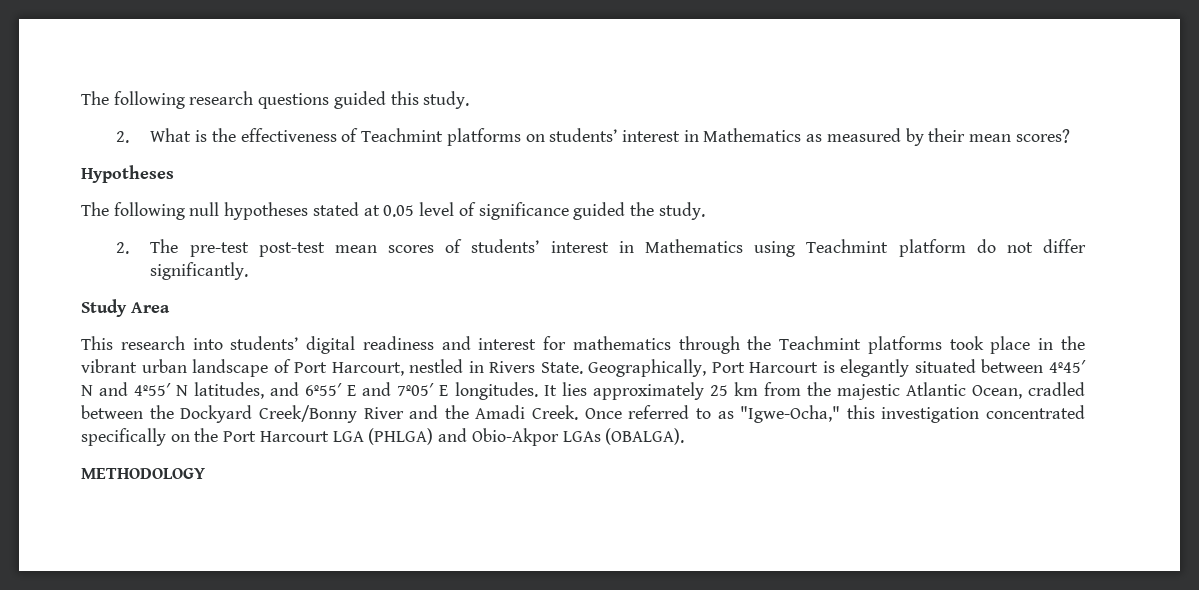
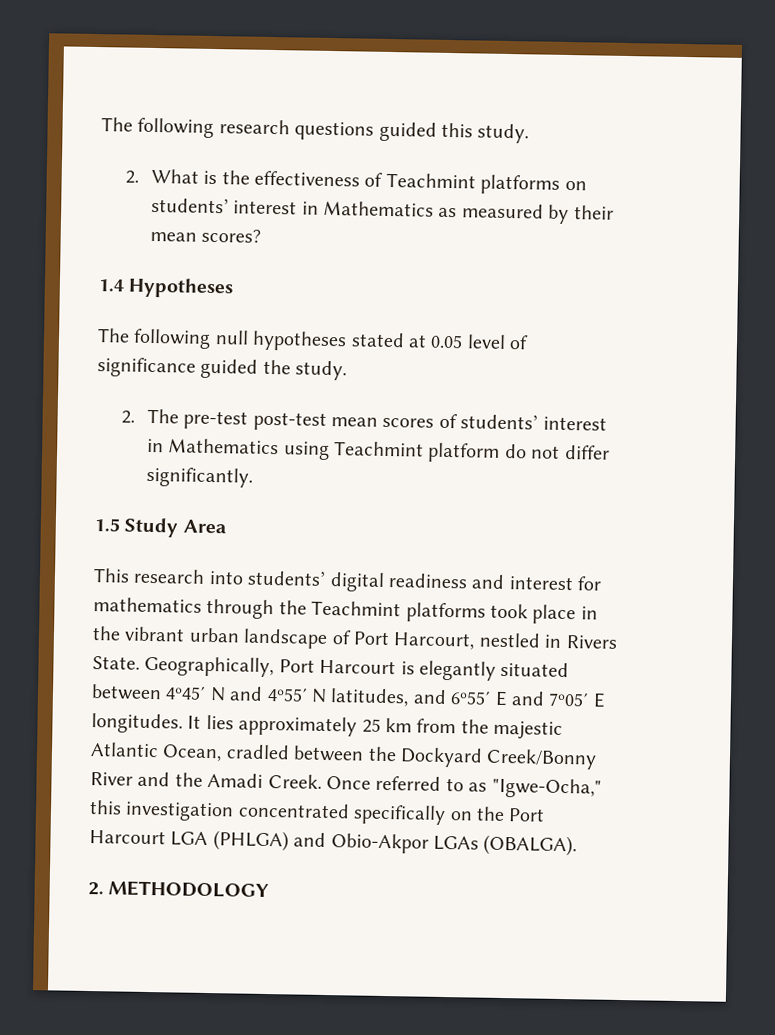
(1070, 136) none -> [98,279,124,292] 1.4
(249, 271) none -> [94,518,120,532] 1.5
(685, 436) none -> [88,881,104,896] 2.

